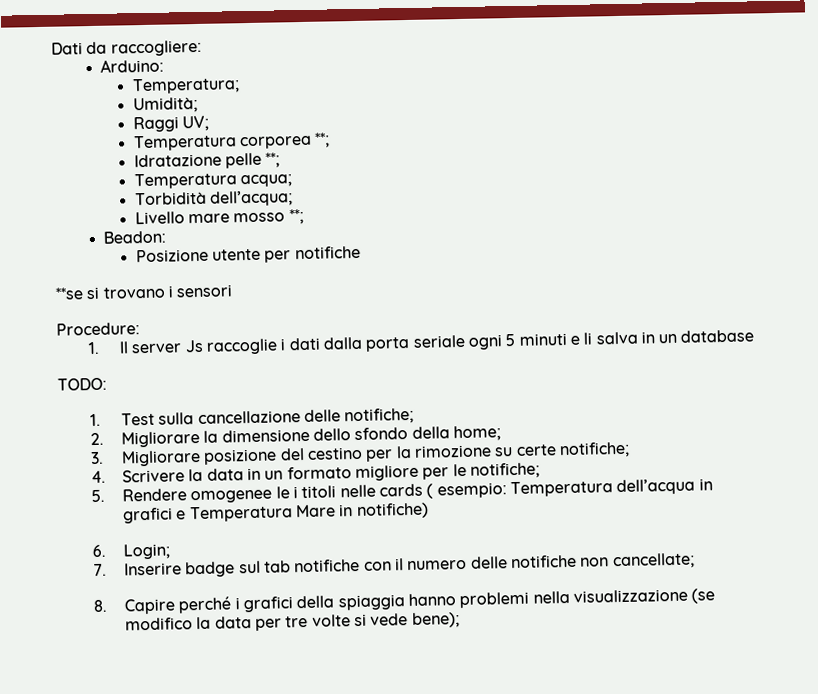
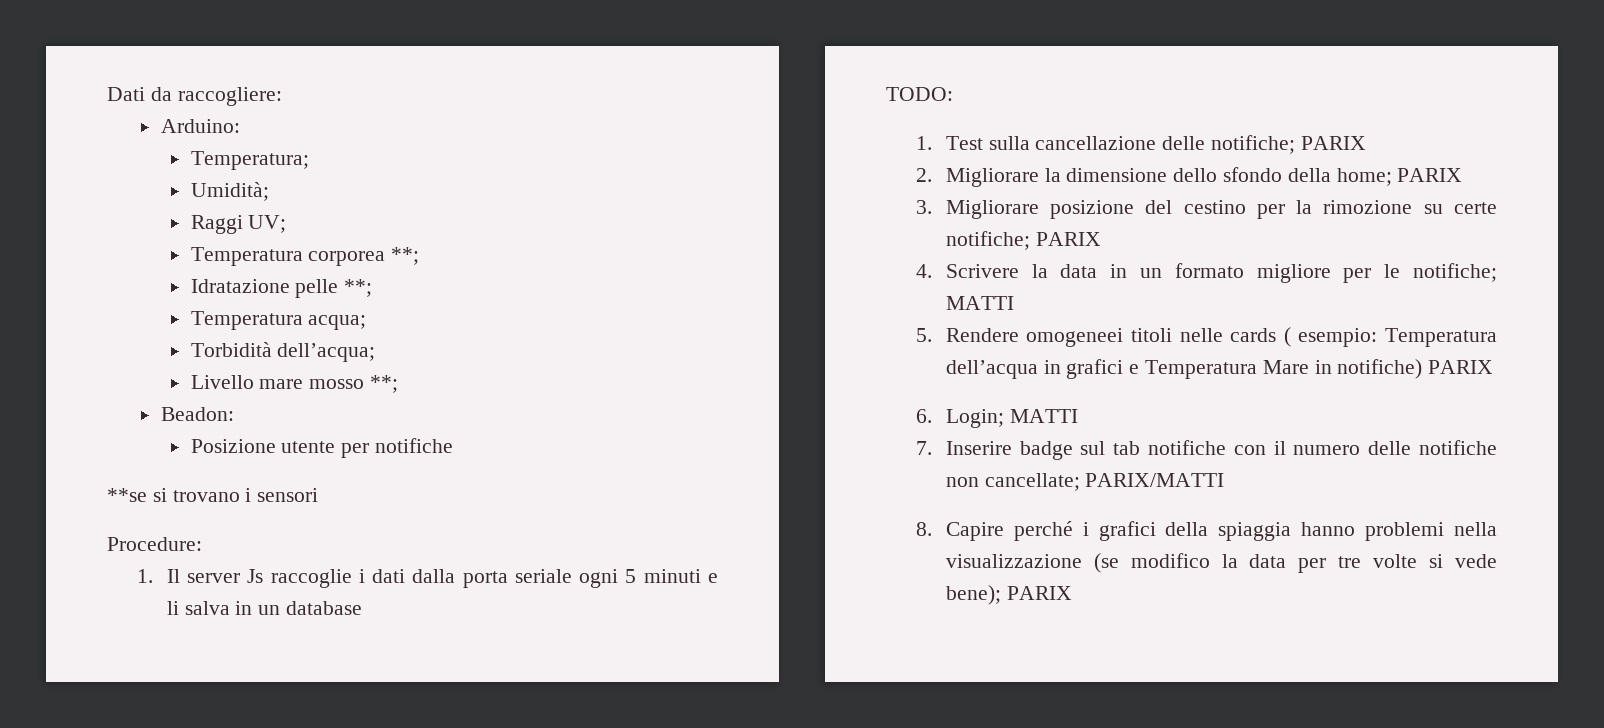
(415, 416) none -> [1300,136,1366,150] PARIX
(501, 433) none -> [1397,168,1463,182] PARIX
(630, 450) none -> [1035,232,1101,246] PARIX
(540, 470) none -> [945,296,1014,310] MATTI
[190,486,298,504] omogenee le i -> [1026,328,1124,347] omogeneei
(429, 511) none -> [1428,360,1494,374] PARIX
(171, 551) none -> [1009,409,1078,423] MATTI
(695, 561) none -> [1085,473,1225,487] PARIX/MATTI
(460, 620) none -> [1006,586,1072,600] PARIX

